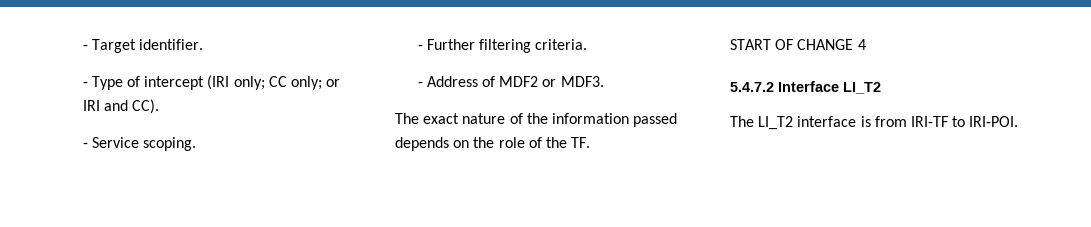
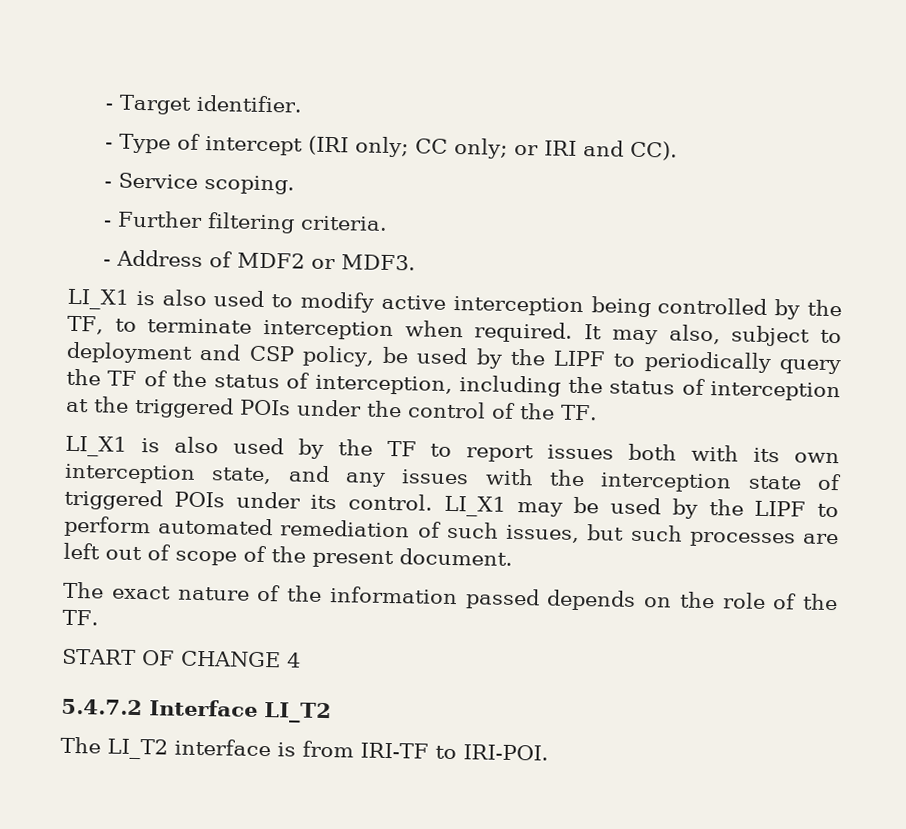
(604, 81) none -> [67,288,843,320] [67,315,842,347] [66,341,841,375] [66,368,842,402] [65,396,598,421] [65,435,840,464] [64,463,843,493] [64,488,839,519] [64,515,839,548] [63,542,513,569] // LI_X1 is also used to modify active interception being controlled by the TF, to terminate interception when required. It may also, subject to deployment and CSP policy, be used by the LIPF to periodically query the TF of the status of interception, including the status of interception at the triggered POIs under the control of the TF. // LI_X1 is also used by the TF to report issues both with its own interception state, and any issues with the interception state of triggered POIs under its control. LI_X1 may be used by the LIPF to perform automated remediation of such issues, but such processes are left out of scope of the present document.

